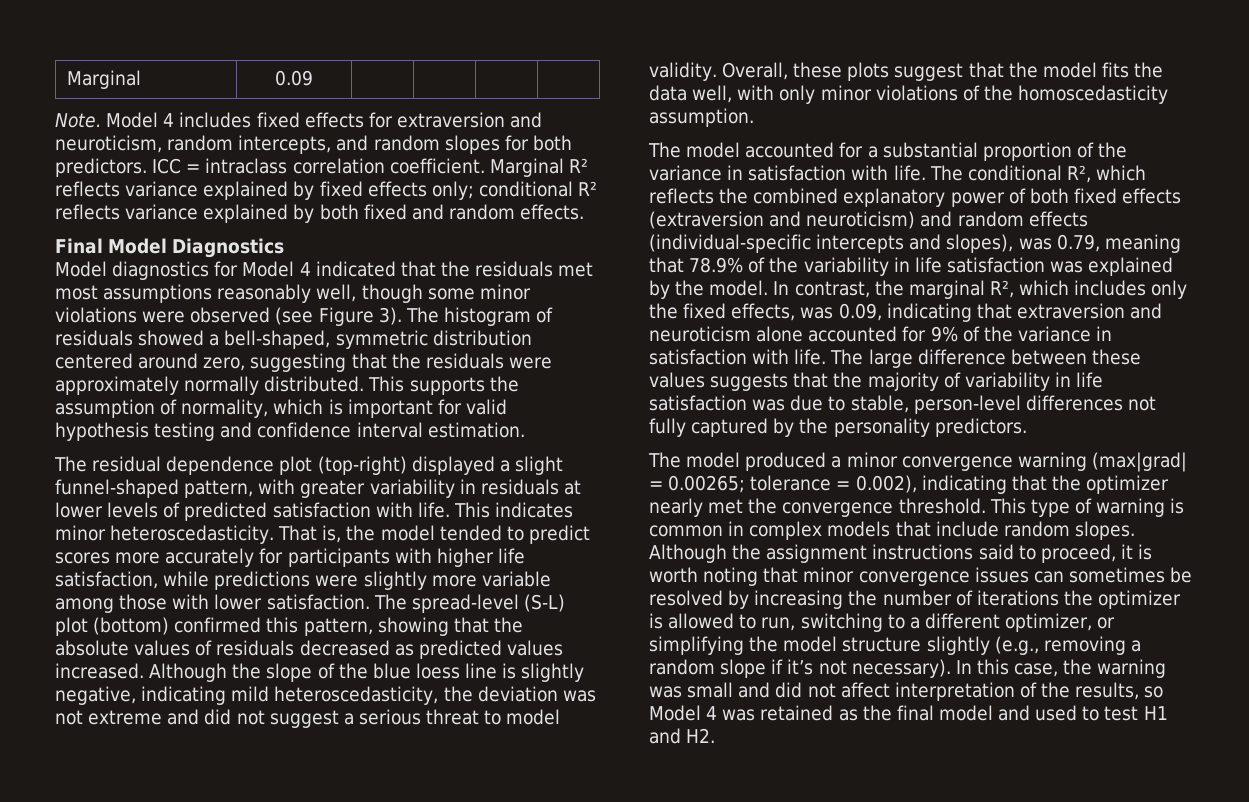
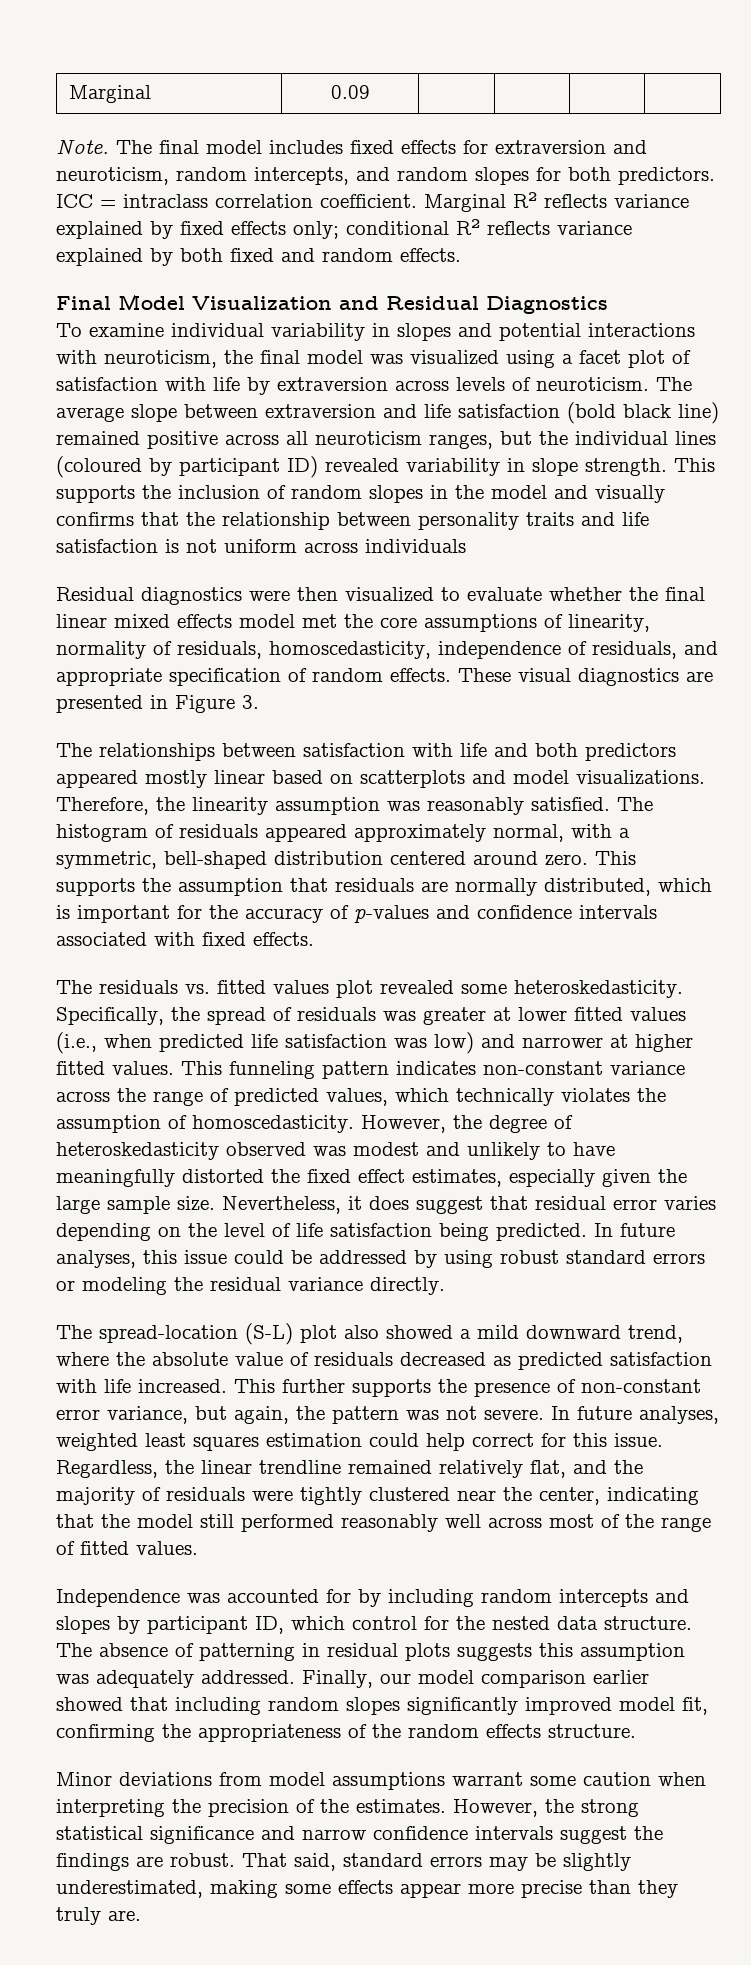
[106,112,175,128] Model 4 -> [116,140,262,154] The final model
[172,238,285,258] [55,261,594,280] [55,284,531,303] [55,307,554,326] [55,330,532,349] [55,353,552,372] [55,376,519,395] [55,399,507,418] [55,422,525,441] [54,456,563,475] [55,479,581,498] [55,502,574,521] [55,525,591,544] [55,548,525,567] [55,571,551,590] [55,594,565,613] [55,617,489,636] Diagnostics // Model diagnostics for Model 4 indicated that the residuals met most assumptions reasonably well, though some minor violations were observed (see Figure 3). The histogram of residuals showed a bell-shaped, symmetric distribution centered around zero, suggesting that the residuals were approximately normally distributed. This supports the assumption of normality, which is important for valid hypothesis testing and confidence interval estimation. // The residual dependence plot (top-right) displayed a slight funnel-shaped pattern, with greater variability in residuals at lower levels of predicted satisfaction with life. This indicates minor heteroscedasticity. That is, the model tended to predict scores more accurately for participants with higher life satisfaction, while predictions were slightly more variable among those with lower satisfaction. The spread-level (S-L) plot (bottom) confirmed this pattern, showing that -> [192,296,608,314] [56,323,695,341] [56,350,691,368] [56,377,692,395] [56,402,719,424] [56,431,716,449] [56,456,715,478] [56,485,665,503] [56,512,649,530] [56,539,466,553] [56,587,705,605] [56,614,650,632] [56,641,718,659] [56,668,713,686] [56,695,259,713] [56,743,676,761] [56,770,705,788] [56,797,653,815] [56,824,630,842] [56,851,636,869] [56,878,712,896] [56,905,657,923] [56,932,314,946] [56,980,683,998] [56,1007,686,1025] [56,1032,693,1054] [56,1061,685,1079] [56,1088,666,1106] [56,1115,573,1133] [56,1142,615,1160] [56,1169,687,1187] [56,1196,716,1214] [56,1223,675,1241] [56,1250,705,1268] [56,1277,445,1295] [56,1323,683,1345] [56,1352,109,1366] Visualization and Residual Diagnostics // To examine individual variability in slopes and potential interactions with neuroticism, the final model was visualized using a facet plot of satisfaction with life by extraversion across levels of neuroticism. The average slope between extraversion and life satisfaction (bold black line) remained positive across all neuroticism ranges, but the individual lines (coloured by participant ID) revealed variability in slope strength. This supports the inclusion of random slopes in the model and visually confirms that the relationship between personality traits and life satisfaction is not uniform across individuals // Residual diagnostics were then visualized to evaluate whether the final linear mixed effects model met the core assumptions of linearity, normality of residuals, homoscedasticity, independence of residuals, and appropriate specification of random effects. These visual diagnostics are presented in Figure 3. // The relationships between satisfaction with life and both predictors appeared mostly linear based on scatterplots and model visualizations. Therefore, the linearity assumption was reasonably satisfied. The histogram of residuals appeared approximately normal, with a symmetric, bell-shaped distribution centered around zero. This supports the assumption that residuals are normally distributed, which is important for the accuracy of p-values and confidence intervals associated with fixed effects. // The residuals vs. fitted values plot revealed some heteroskedasticity. Specifically, the spread of residuals was greater at lower fitted values (i.e., when predicted life satisfaction was low) and narrower at higher fitted values. This funneling pattern indicates non-constant variance across the range of predicted values, which technically violates the assumption of homoscedasticity. However, the degree of heteroskedasticity observed was modest and unlikely to have meaningfully distorted the fixed effect estimates, especially given the large sample size. Nevertheless, it does suggest that residual error varies depending on the level of life satisfaction being predicted. In future analyses, this issue could be addressed by using robust standard errors or modeling the residual variance directly. // The spread-location (S-L) plot also showed a mild downward trend, where
[134,640,191,656] values -> [235,1352,283,1366] value
[506,640,563,656] [55,663,585,682] [55,686,596,705] [55,709,561,728] [649,62,1164,81] [649,85,1169,104] [649,108,754,127] [648,142,1128,161] [649,165,1147,183] [649,188,1182,207] [649,211,1088,229] [649,234,1181,253] [649,257,1174,276] [649,280,1188,299] [649,303,1163,322] [649,326,1113,342] [649,349,1141,368] [649,372,1104,391] [649,395,1156,414] [649,418,1027,437] [648,452,1187,472] [649,475,1170,494] [649,498,1185,517] [649,521,1135,540] [649,544,1153,563] [649,567,1193,586] [649,590,1182,609] [649,613,1116,632] [649,636,1141,655] [649,659,1167,678] [649,682,1164,701] [649,705,1168,721] [649,728,716,744] values increased. Although the slope of the blue loess line is slightly negative, indicating mild heteroscedasticity, the deviation was not extreme and did not suggest a serious threat to model validity. Overall, these plots suggest that the model fits the data well, with only minor violations of the homoscedasticity assumption. // The model accounted for a substantial proportion of the variance in satisfaction with life. The conditional R², which reflects the combined explanatory power of both fixed effects (extraversion and neuroticism) and random effects (individual-specific intercepts and slopes), was 0.79, meaning that 78.9% of the variability in life satisfaction was explained by the model. In contrast, the marginal R², which includes only the fixed effects, was 0.09, indicating that extraversion and neuroticism alone accounted for 9% of the variance in satisfaction with life. The large difference between these values suggests that the majority of variability in life satisfaction was due to stable, person-level differences not fully captured by the personality predictors. // The model produced a minor convergence warning (max|grad| = 0.00265; tolerance = 0.002), indicating that the optimizer nearly met the convergence threshold. This type of warning is common in complex models that include random slopes. Although the assignment instructions said to proceed, it is worth noting that minor convergence issues can sometimes be resolved by increasing the number of iterations the optimizer is allowed to run, switching to a different optimizer, or simplifying the model structure slightly (e.g., removing a random slope if it’s not necessary). In this case, the warning was small and did not affect interpretation of the results, so Model 4 was retained as the final model and used to test H1 and H2. -> [610,1352,712,1366] [56,1379,701,1397] [56,1406,719,1424] [56,1433,663,1451] [56,1460,643,1478] [56,1487,699,1505] [56,1514,711,1532] [56,1541,198,1555] [56,1589,689,1607] [56,1616,692,1634] [56,1643,685,1661] [56,1670,649,1688] [56,1697,708,1715] [56,1724,636,1742] [56,1772,706,1790] [56,1799,639,1817] [56,1826,663,1844] [56,1853,631,1871] [56,1880,678,1898] [56,1907,141,1925] satisfaction with life increased. This further supports the presence of non-constant error variance, but again, the pattern was not severe. In future analyses, weighted least squares estimation could help correct for this issue. Regardless, the linear trendline remained relatively flat, and the majority of residuals were tightly clustered near the center, indicating that the model still performed reasonably well across most of the range of fitted values. // Independence was accounted for by including random intercepts and slopes by participant ID, which control for the nested data structure. The absence of patterning in residual plots suggests this assumption was adequately addressed. Finally, our model comparison earlier showed that including random slopes significantly improved model fit, confirming the appropriateness of the random effects structure. // Minor deviations from model assumptions warrant some caution when interpreting the precision of the estimates. However, the strong statistical significance and narrow confidence intervals suggest the findings are robust. That said, standard errors may be slightly underestimated, making some effects appear more precise than they truly are.

